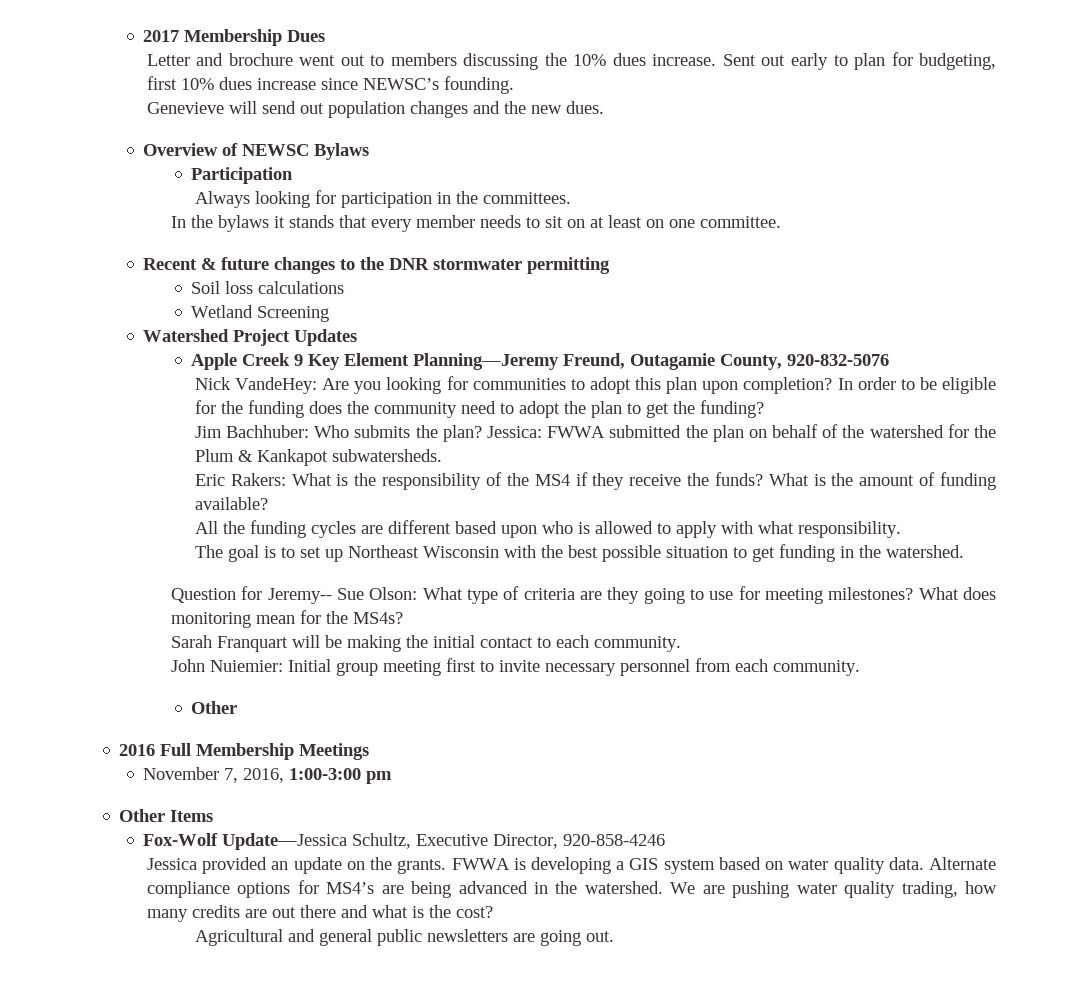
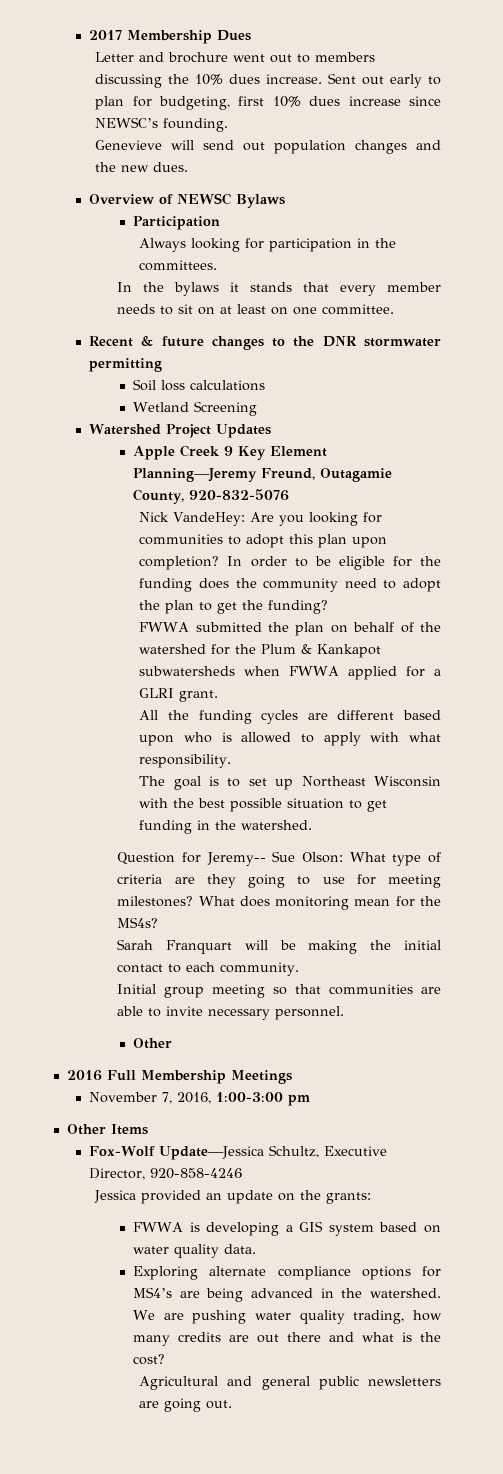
[194,425,543,442] Jim Bachhuber: Who submits the plan? Jessica: -> (329, 607) none
[331,449,442,462] [194,472,997,490] [194,497,268,510] subwatersheds. // Eric Rakers: What is the responsibility of the MS4 if they receive the funds? What is the amount of funding available? -> [139,666,441,680] [139,688,219,702] subwatersheds when FWWA applied for a GLRI grant.
[170,659,283,672] John Nuiemier: -> (300, 969) none
[445,658,860,676] first to invite necessary personnel from each community. -> [273,984,441,995] [117,1006,345,1020] so that communities are able to invite necessary personnel.
[397,859,447,874] grants. -> [326,1192,372,1204] grants: //
[928,857,996,870] Alternate -> [133,1266,267,1280] // Exploring alternate

